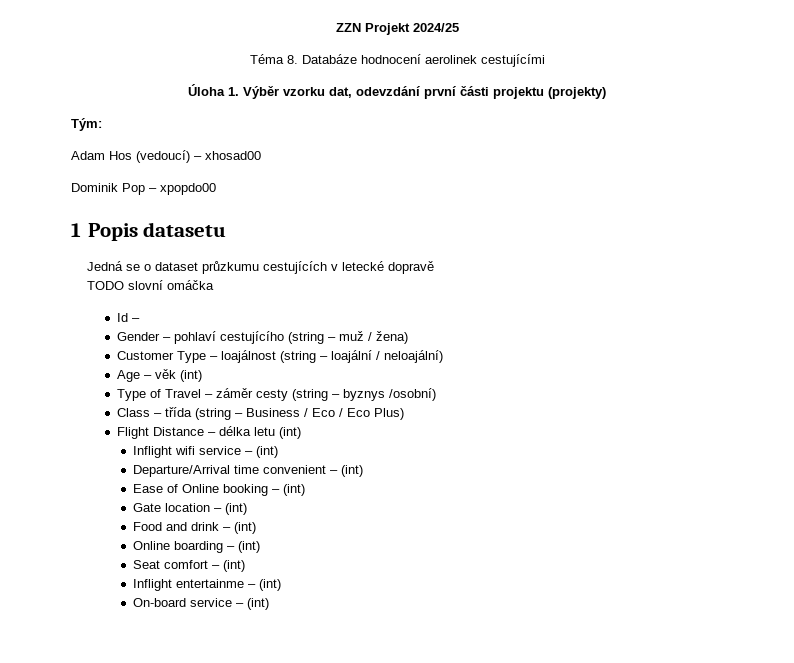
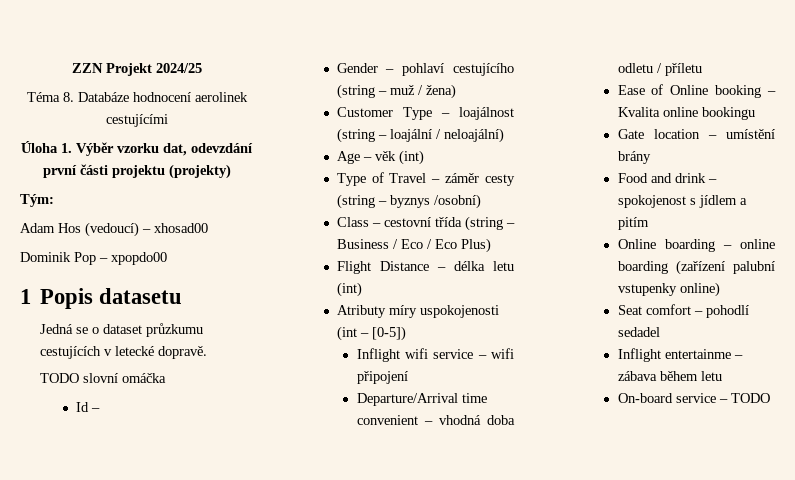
[387,261,434,274] dopravě -> [157,346,207,359] dopravě.
(163, 415) none -> [383,217,431,227] cestovní
(302, 433) none -> [336,305,499,318] [336,326,406,341] // Atributy míry uspokojenosti (int – [0-5])
[256,446,279,458] (int) -> [491,348,514,359] [356,371,408,384] wifi připojení
[341,465,364,477] (int) -> [438,415,515,425] [617,63,702,76] vhodná doba odletu / příletu
[283,484,306,496] (int) -> [617,107,755,120] Kvalita online bookingu
[225,503,248,515] (int) -> [726,129,775,139] [617,151,651,164] umístění brány
[234,522,257,534] [133,541,261,553] (int) // Online boarding – (int) -> [617,195,747,208] [617,217,649,230] [617,239,775,252] [617,260,775,275] [617,282,720,297] spokojenost s jídlem a pitím // Online boarding – online boarding (zařízení palubní vstupenky online)
[223,560,246,572] (int) -> [705,305,749,318] [617,327,660,337] pohodlí sedadel
[259,579,282,591] (int) -> [617,371,722,381] zábava během letu
[247,598,270,610] (int) -> [730,393,770,403] TODO

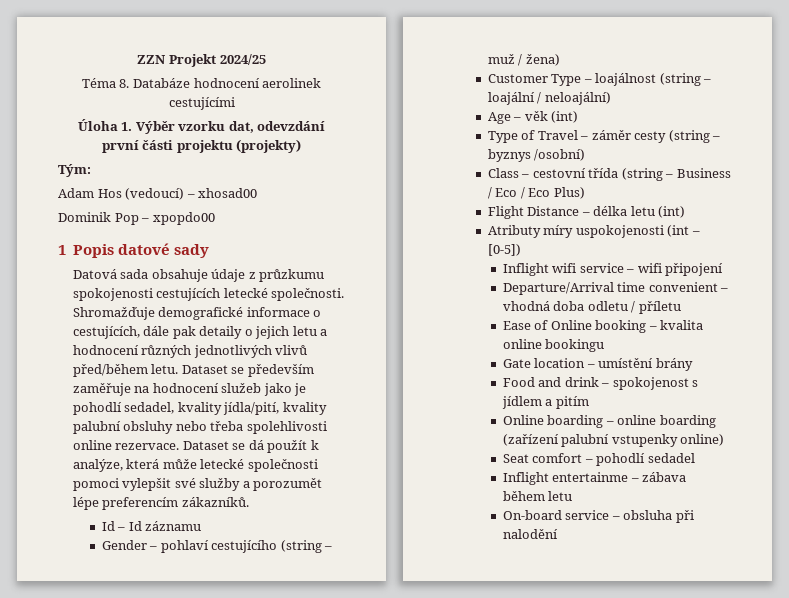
[98,288,182,304] [39,323,203,337] [39,346,207,359] [39,373,166,383] datasetu // Jedná se o dataset průzkumu cestujících v letecké dopravě. // TODO slovní omáčka -> [117,243,209,258] [72,269,325,282] [72,288,345,301] [72,307,322,320] [72,326,328,339] [72,345,308,358] [72,364,314,377] [72,383,307,396] [72,402,327,415] [72,421,327,434] [72,440,319,453] [72,459,318,472] [72,478,323,491] [72,497,249,510] datové sady // Datová sada obsahuje údaje z průzkumu spokojenosti cestujících letecké společnosti. Shromažďuje demografické informace o cestujících, dále pak detaily o jejich letu a hodnocení různých jednotlivých vlivů před/během letu. Dataset se především zaměřuje na hodnocení služeb jako je pohodlí sedadel, kvality jídla/pití, kvality palubní obsluhy nebo třeba spolehlivosti online rezervace. Dataset se dá použít k analýze, která může letecké společnosti pomoci vylepšit své služby a porozumět lépe preferencím zákazníků.
(100, 410) none -> [128,521,202,531] Id záznamu
[617,107,660,117] Kvalita -> [660,320,704,330] kvalita
[730,393,770,403] TODO -> [623,510,694,523] [502,529,558,539] obsluha při nalodění

